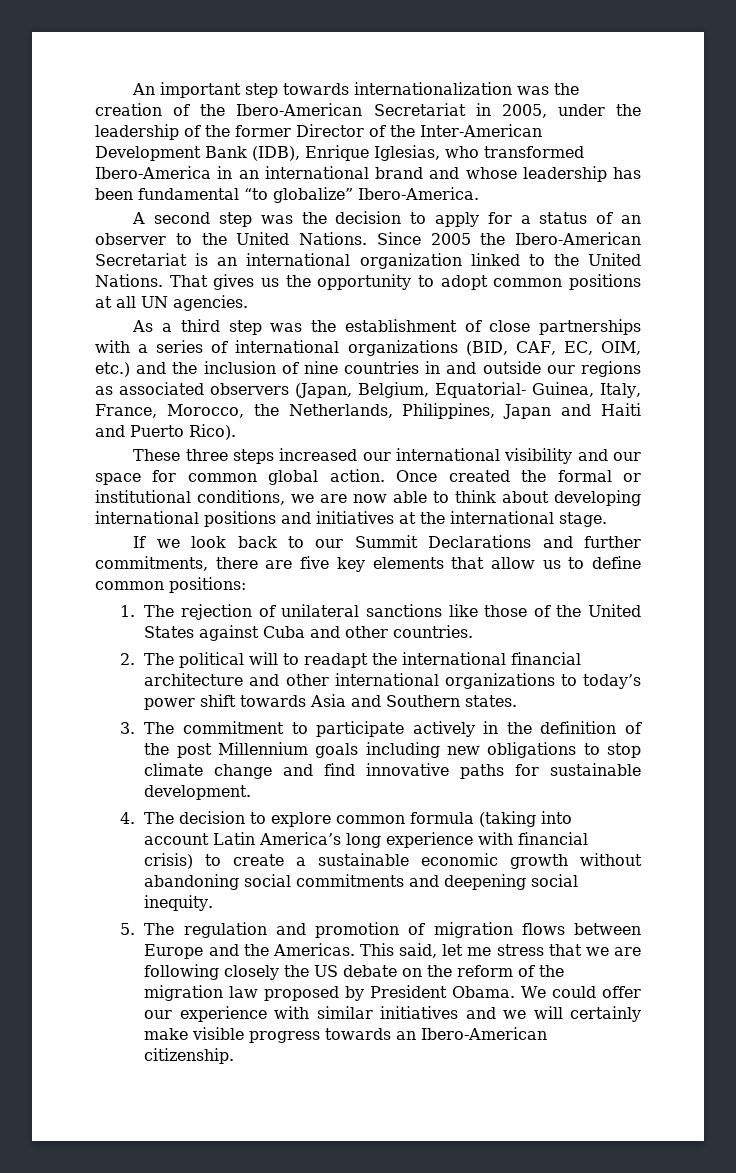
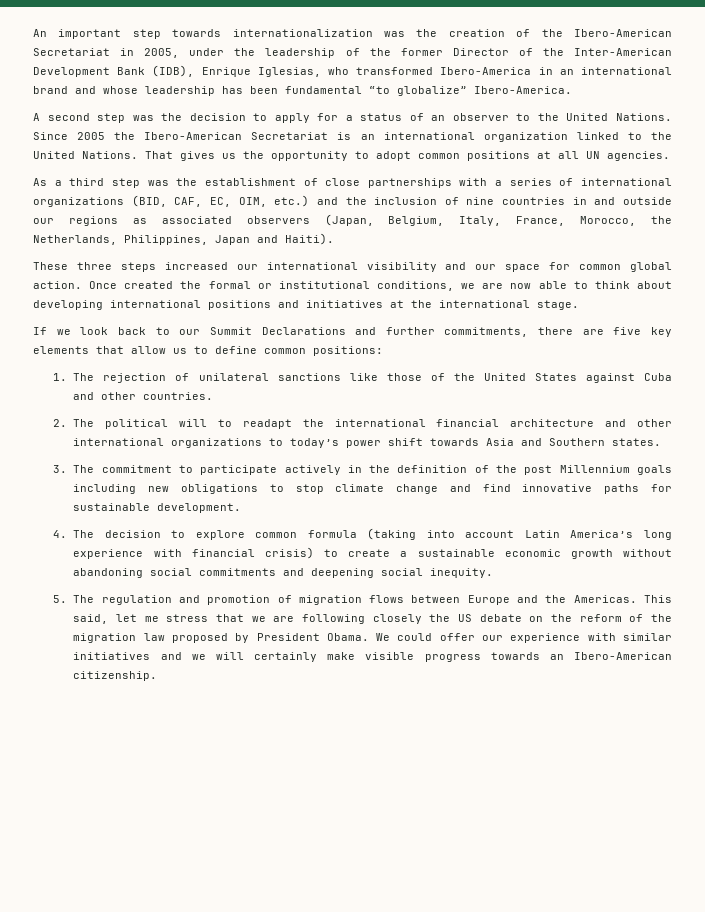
[435,382,595,398] Equatorial- Guinea, -> (445, 221) none
[600,403,641,416] [95,424,236,440] Haiti and Puerto Rico). -> [285,233,334,245] Haiti).

